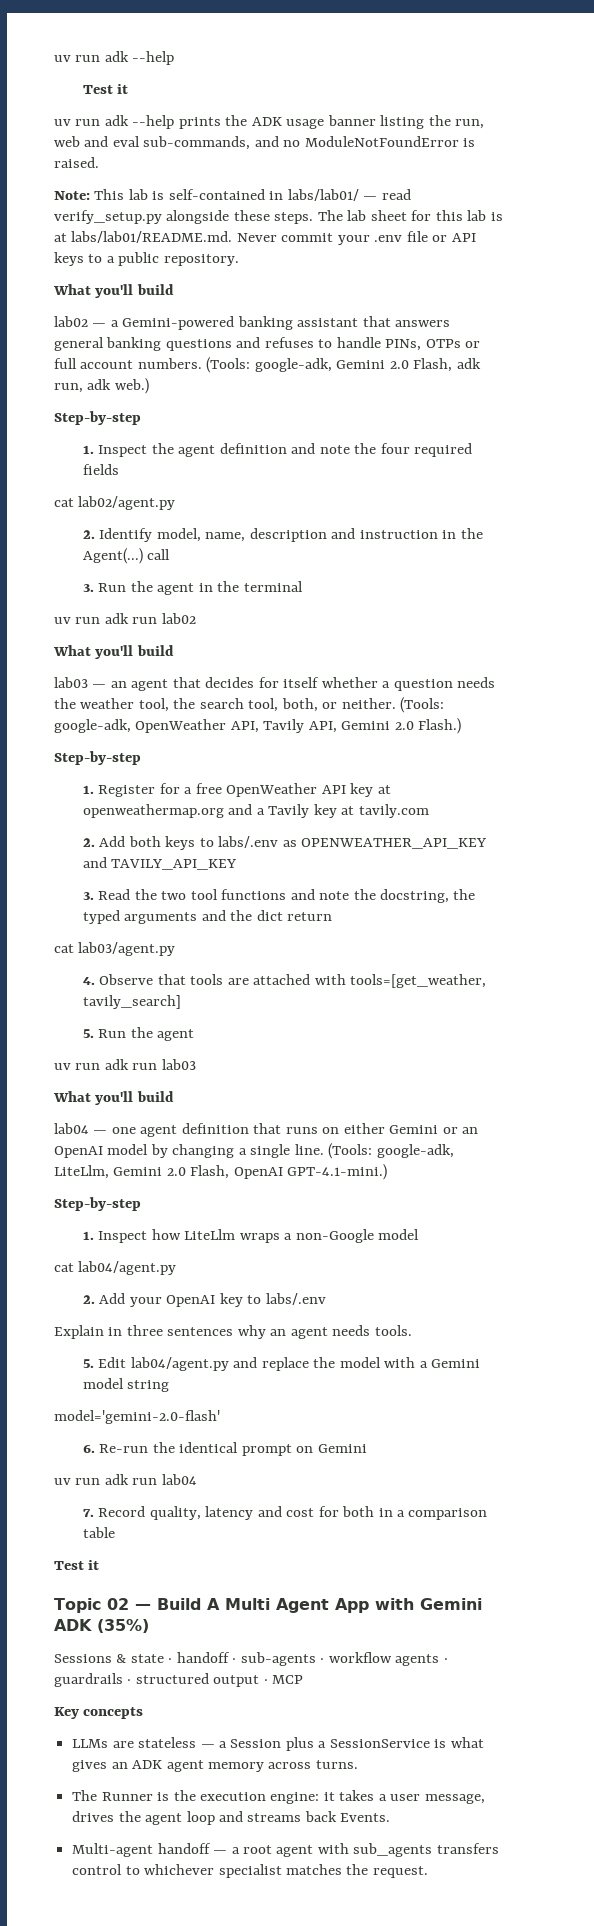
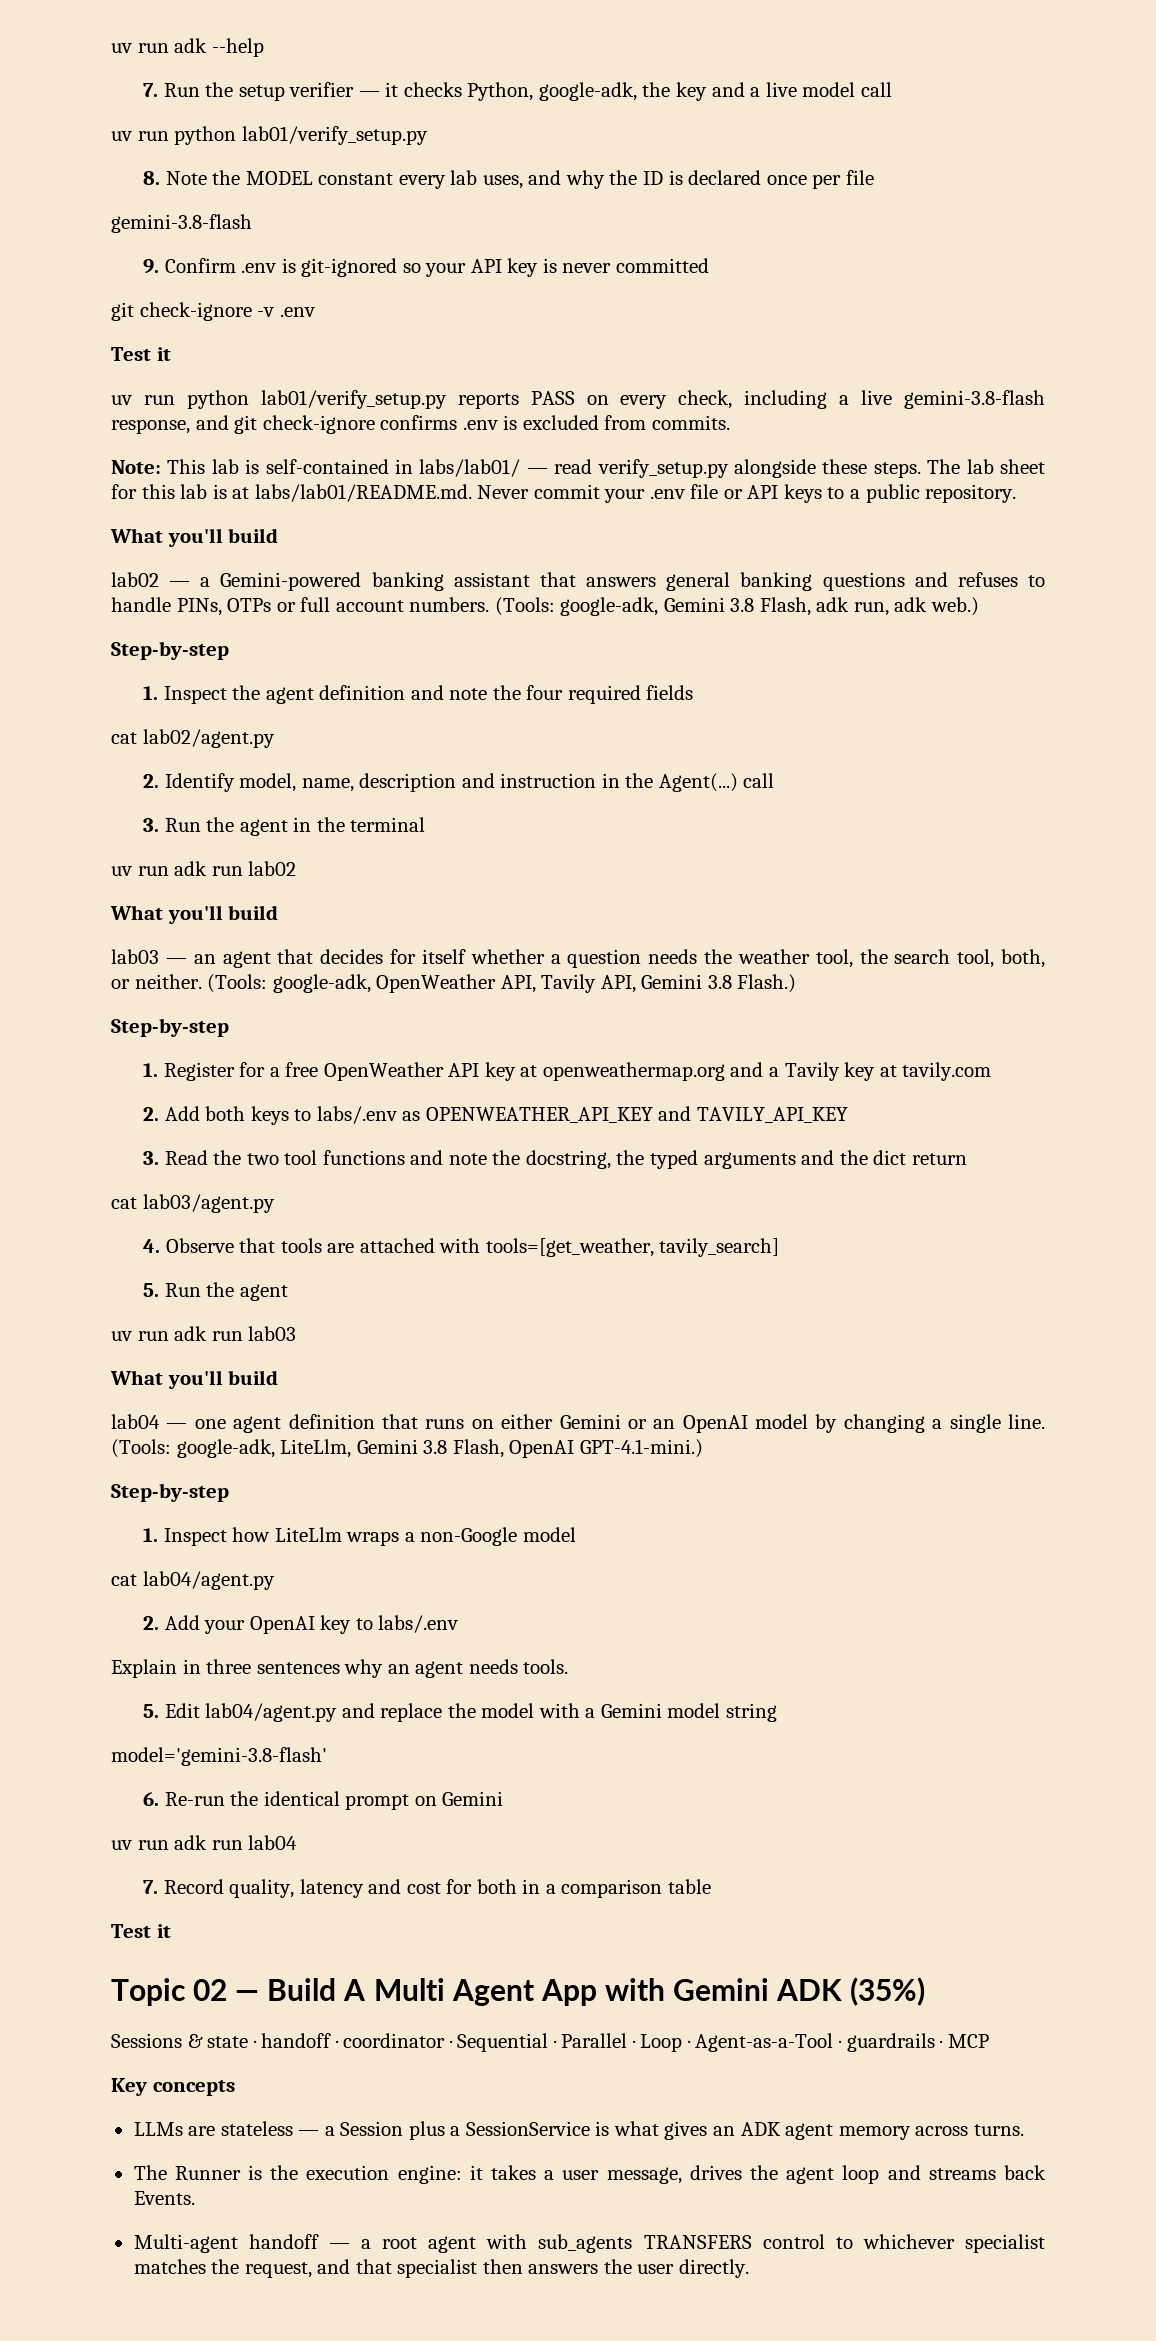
[82,84,129,94] [54,115,485,129] [54,136,476,150] [54,157,99,168] Test it // uv run adk --help prints the ADK usage banner listing the run, web and eval sub-commands, and no ModuleNotFoundError is raised. -> [143,82,892,101] [111,126,428,145] [143,170,874,189] [111,214,252,233] [143,258,709,277] [111,302,315,321] [111,347,171,361] [111,390,1045,409] [111,415,730,434] 7. Run the setup verifier — it checks Python, google-adk, the key and a live model call // uv run python lab01/verify_setup.py // 8. Note the MODEL constant every lab uses, and why the ID is declared once per file // gemini-3.8-flash // 9. Confirm .env is git-ignored so your API key is never committed // git check-ignore -v .env // Test it // uv run python lab01/verify_setup.py reports PASS on every check, including a live gemini-3.8-flash response, and git check-ignore confirms .env is excluded from commits.
[389,360,409,369] 2.0 -> [730,598,755,612] 3.8
[394,721,414,730] 2.0 -> [707,975,732,989] 3.8
[166,1167,186,1176] 2.0 -> [423,1440,448,1454] 3.8
[54,1410,220,1424] model='gemini-2.0-flash' -> [111,1747,327,1766] model='gemini-3.8-flash'
[240,1652,448,1666] [54,1673,260,1687] sub-agents · workflow agents · guardrails · structured output -> [343,2033,935,2052] coordinator · Sequential · Parallel · Loop · Agent-as-a-Tool · guardrails
[436,1843,499,1854] transfers -> [643,2235,752,2249] TRANSFERS
[372,1866,428,1878] request. -> [244,2259,749,2278] request, and that specialist then answers the user directly.

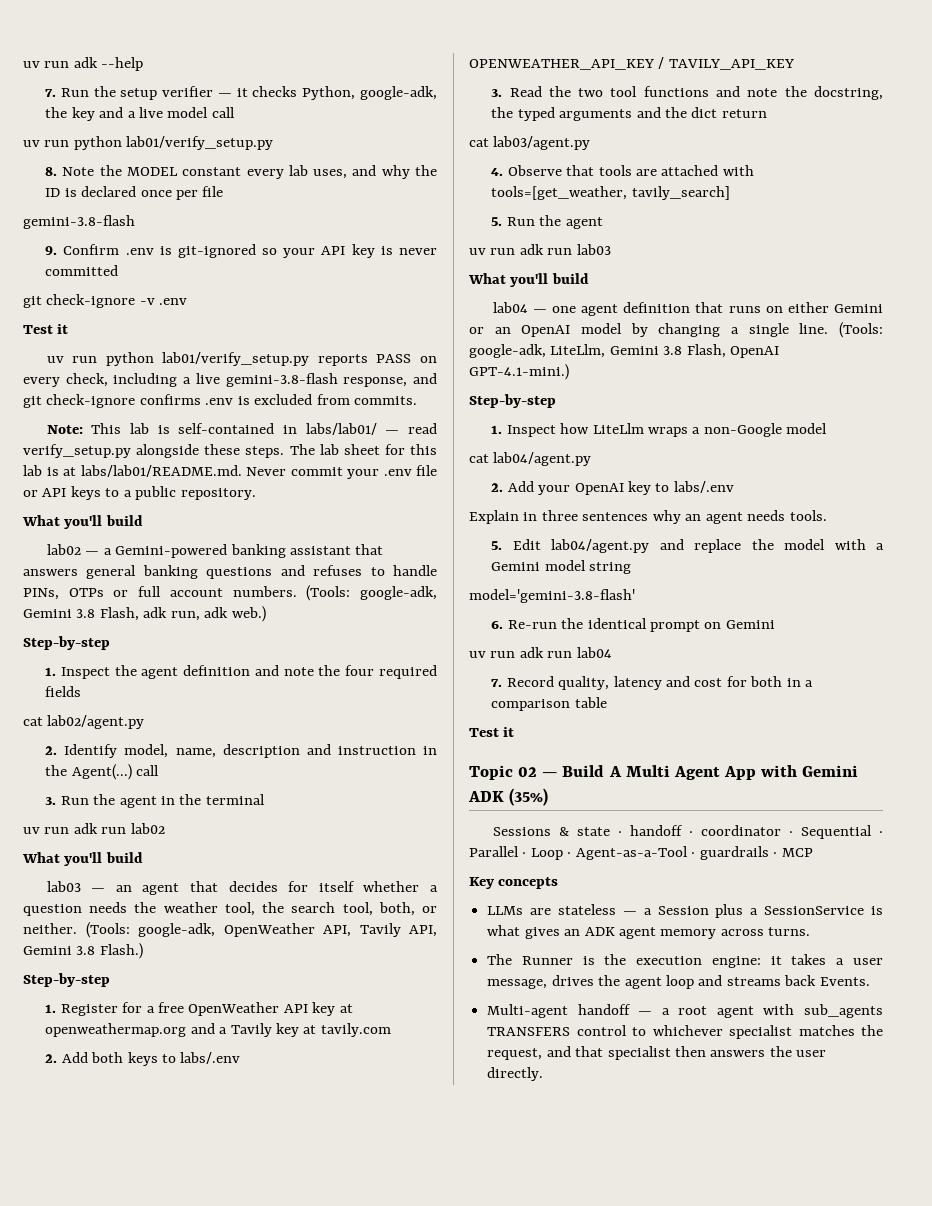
[402,1106,692,1123] as OPENWEATHER_API_KEY and -> [469,57,665,70] // OPENWEATHER_API_KEY /

